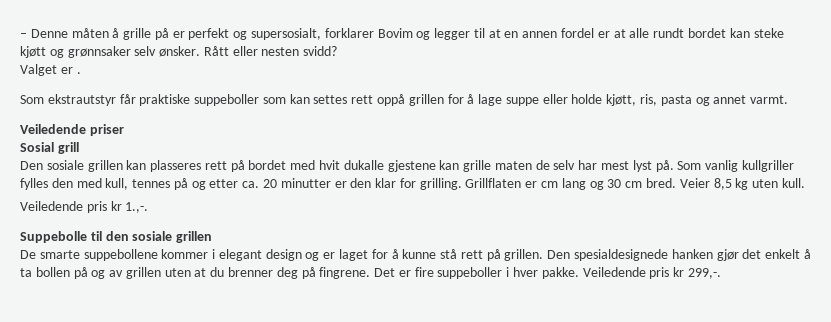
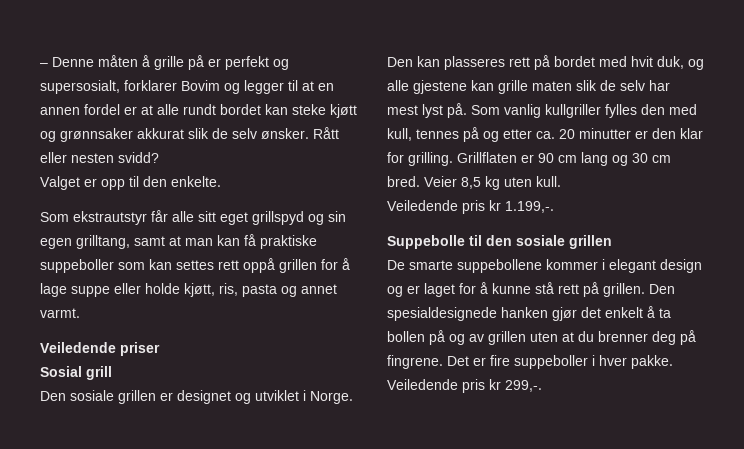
(131, 52) none -> [137,128,228,139] akkurat slik de
[76,72,81,74] . -> [101,176,221,190] opp til den enkelte.
(136, 99) none -> [172,211,346,225] [40,234,256,249] alle sitt eget grillspyd og sin egen grilltang, samt at man kan få
(123, 166) none -> [160,390,353,404] [387,57,413,67] er designet og utviklet i Norge. Den
[343,160,384,170] dukalle -> [657,56,704,70] [387,80,409,91] duk, og alle
(532, 165) none -> [576,80,597,91] slik
(538, 184) none -> [538,153,554,163] 90
[125,202,149,213] 1.,-. -> [505,201,554,213] 1.199,-.

